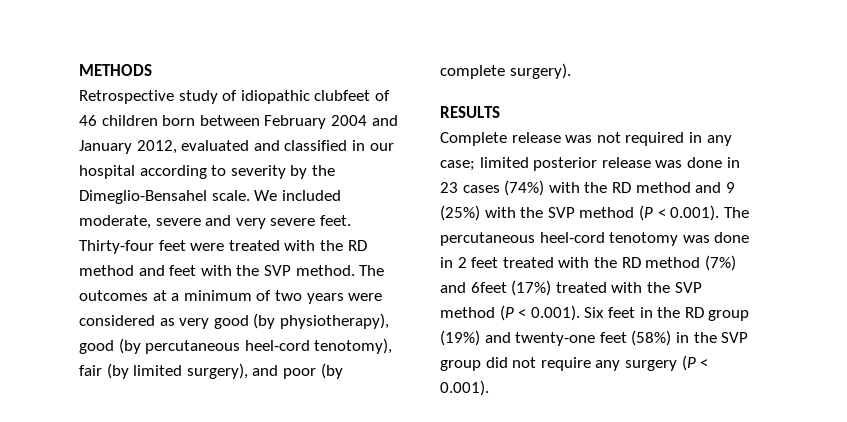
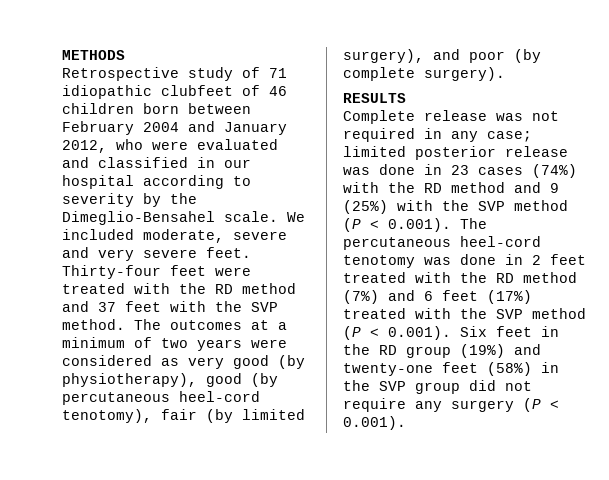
(238, 95) none -> [269,68,287,78] 71
(177, 147) none -> [116,139,188,150] who were
(165, 270) none -> [98,302,116,312] 37
[470,282,507,293] 6feet -> [424,290,478,301] 6 feet

